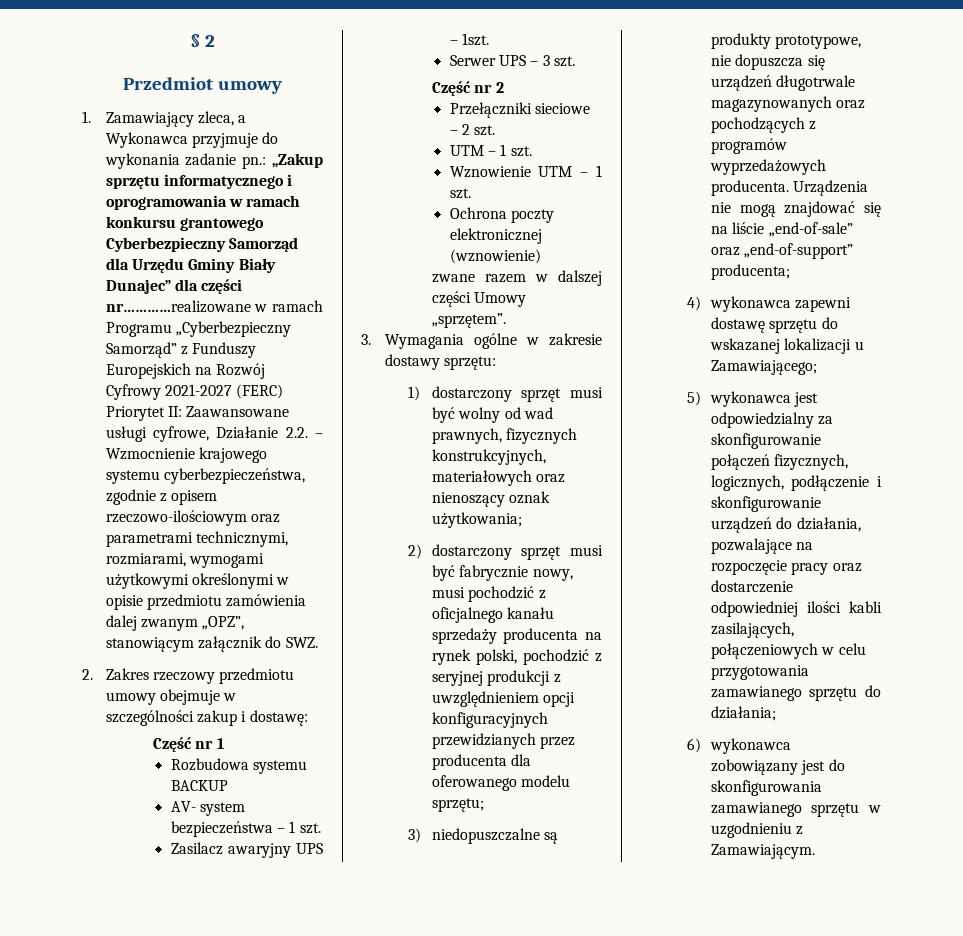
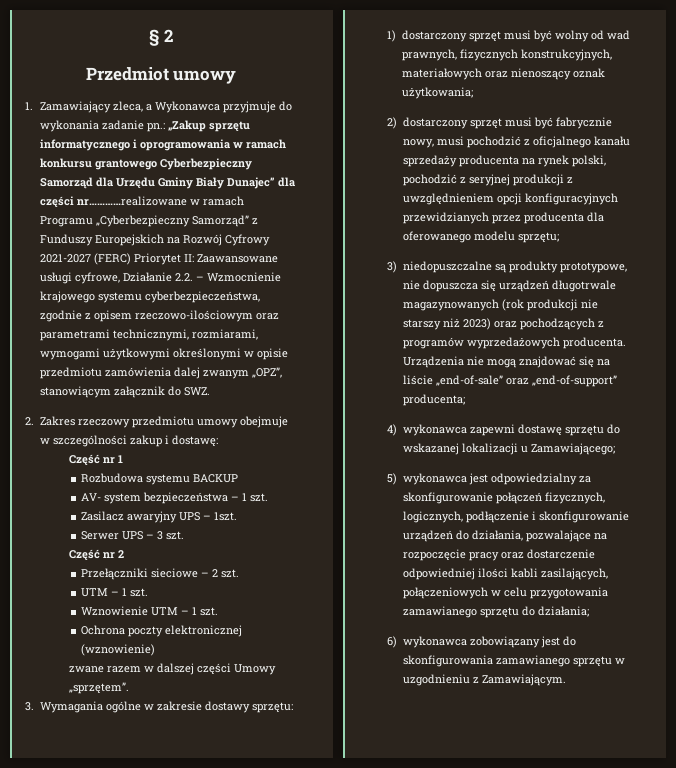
(832, 104) none -> [501,299,598,311] [402,318,491,330] (rok produkcji nie starszy niż 2023)

